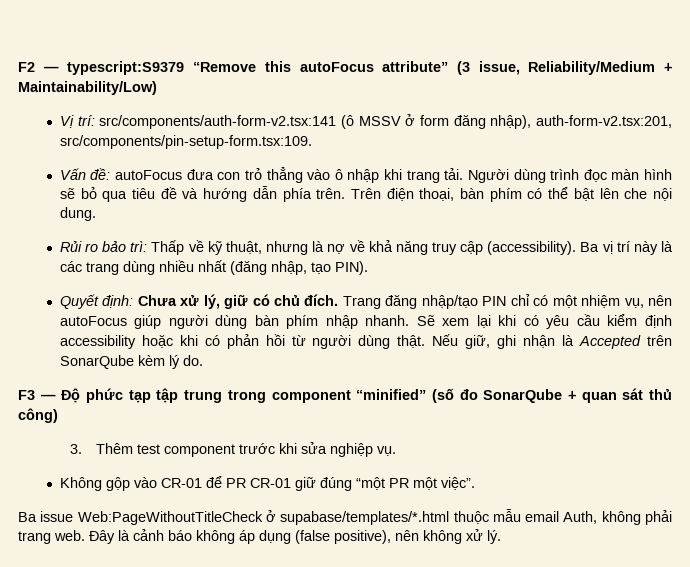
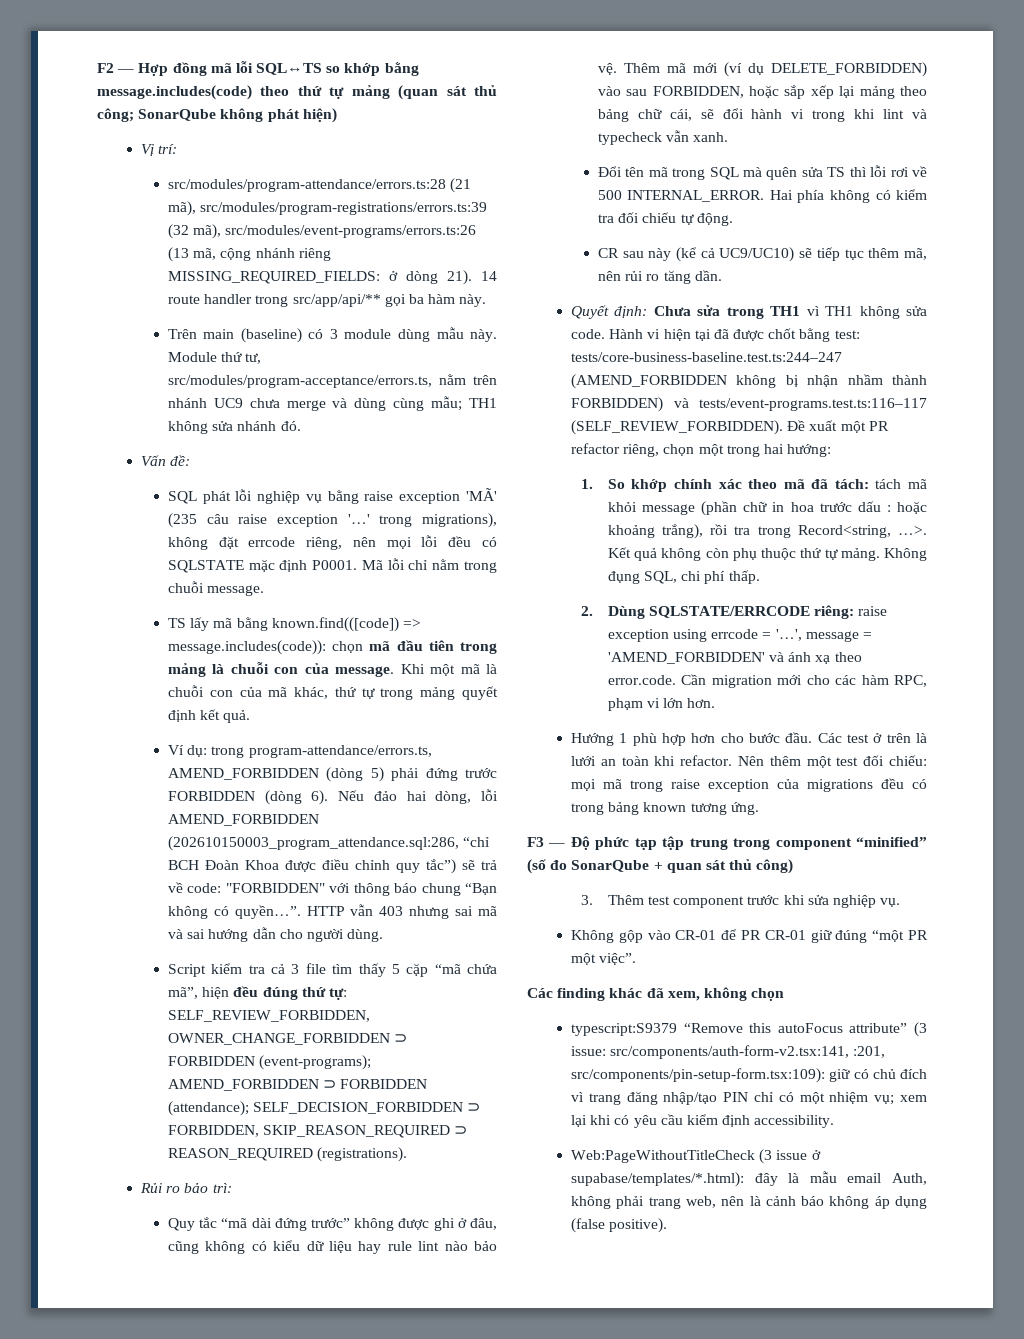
[67,61,672,75] [18,81,157,95] [59,114,672,129] [59,135,312,149] [59,167,672,183] [59,186,672,202] [59,207,96,221] [59,240,673,255] [59,260,368,275] [59,294,672,309] [59,314,672,329] [59,334,672,349] [59,355,203,369] typescript:S9379 “Remove this autoFocus attribute” (3 issue, Reliability/Medium + Maintainability/Low) // Vị trí: src/components/auth-form-v2.tsx:141 (ô MSSV ở form đăng nhập), auth-form-v2.tsx:201, src/components/pin-setup-form.tsx:109. // Vấn đề: autoFocus đưa con trỏ thẳng vào ô nhập khi trang tải. Người dùng trình đọc màn hình sẽ bỏ qua tiêu đề và hướng dẫn phía trên. Trên điện thoại, bàn phím có thể bật lên che nội dung. // Rủi ro bảo trì: Thấp về kỹ thuật, nhưng là nợ về khả năng truy cập (accessibility). Ba vị trí này là các trang dùng nhiều nhất (đăng nhập, tạo PIN). // Quyết định: Chưa xử lý, giữ có chủ đích. Trang đăng nhập/tạo PIN chỉ có một nhiệm vụ, nên autoFocus giúp người dùng bàn phím nhập nhanh. Sẽ xem lại khi có yêu cầu kiểm định accessibility hoặc khi có phản hồi từ người dùng thật. Nếu giữ, ghi nhận là Accepted trên SonarQube kèm lý do. -> [138,61,419,76] [97,85,497,100] [97,108,337,123] [141,144,178,156] [167,178,472,193] [167,201,488,216] [167,224,477,239] [167,247,331,262] [167,270,497,285] [167,294,487,307] [167,327,497,343] [167,352,262,364] [167,374,497,388] [167,396,497,411] [167,421,301,434] [141,455,191,466] [167,488,497,504] [167,513,497,528] [167,535,497,550] [167,558,497,573] [167,581,265,596] [167,617,421,632] [167,640,497,655] [167,662,498,677] [167,685,498,700] [167,709,251,723] [167,745,432,758] [167,767,497,782] [167,789,498,805] [167,814,319,826] [167,836,491,851] [167,859,497,874] [167,882,497,896] [167,904,497,919] [167,927,384,942] [167,963,497,977] [167,986,347,1000] [167,1010,370,1022] [167,1033,408,1045] [167,1055,372,1070] [167,1079,428,1091] [167,1101,481,1116] [167,1125,468,1138] [167,1147,408,1162] [140,1183,232,1193] [167,1217,497,1231] [167,1240,497,1254] [597,62,927,77] [597,85,927,99] [597,108,927,122] [597,130,729,145] [597,165,928,180] [597,189,927,203] [597,212,733,226] [597,247,927,262] [597,270,722,284] [571,305,927,319] [571,328,860,342] [571,352,843,362] [571,374,927,389] [571,397,927,412] [571,420,889,435] [571,443,832,457] [580,479,927,492] [607,501,928,516] [607,524,927,539] [607,547,927,561] [607,570,760,584] [580,605,888,619] [607,629,872,642] [607,652,862,664] [607,674,928,688] [607,698,716,711] [571,732,928,746] [571,755,928,768] [571,778,927,792] [571,802,759,815] Hợp đồng mã lỗi SQL↔TS so khớp bằng message.includes(code) theo thứ tự mảng (quan sát thủ công; SonarQube không phát hiện) // Vị trí: // src/modules/program-attendance/errors.ts:28 (21 mã), src/modules/program-registrations/errors.ts:39 (32 mã), src/modules/event-programs/errors.ts:26 (13 mã, cộng nhánh riêng MISSING_REQUIRED_FIELDS: ở dòng 21). 14 route handler trong src/app/api/** gọi ba hàm này. // Trên main (baseline) có 3 module dùng mẫu này. Module thứ tư, src/modules/program-acceptance/errors.ts, nằm trên nhánh UC9 chưa merge và dùng cùng mẫu; TH1 không sửa nhánh đó. // Vấn đề: // SQL phát lỗi nghiệp vụ bằng raise exception 'MÃ' (235 câu raise exception '…' trong migrations), không đặt errcode riêng, nên mọi lỗi đều có SQLSTATE mặc định P0001. Mã lỗi chỉ nằm trong chuỗi message. // TS lấy mã bằng known.find(([code]) => message.includes(code)): chọn mã đầu tiên trong mảng là chuỗi con của message. Khi một mã là chuỗi con của mã khác, thứ tự trong mảng quyết định kết quả. // Ví dụ: trong program-attendance/errors.ts, AMEND_FORBIDDEN (dòng 5) phải đứng trước FORBIDDEN (dòng 6). Nếu đảo hai dòng, lỗi AMEND_FORBIDDEN (202610150003_program_attendance.sql:286, “chỉ BCH Đoàn Khoa được điều chỉnh quy tắc”) sẽ trả về code: "FORBIDDEN" với thông báo chung “Bạn không có quyền…”. HTTP vẫn 403 nhưng sai mã và sai hướng dẫn cho người dùng. // Script kiểm tra cả 3 file tìm thấy 5 cặp “mã chứa mã”, hiện đều đúng thứ tự: SELF_REVIEW_FORBIDDEN, OWNER_CHANGE_FORBIDDEN ⊃ FORBIDDEN (event-programs); AMEND_FORBIDDEN ⊃ FORBIDDEN (attendance); SELF_DECISION_FORBIDDEN ⊃ FORBIDDEN, SKIP_REASON_REQUIRED ⊃ REASON_REQUIRED (registrations). // Rủi ro bảo trì: // Quy tắc “mã dài đứng trước” không được ghi ở đâu, cũng không có kiểu dữ liệu hay rule lint nào bảo vệ. Thêm mã mới (ví dụ DELETE_FORBIDDEN) vào sau FORBIDDEN, hoặc sắp xếp lại mảng theo bảng chữ cái, sẽ đổi hành vi trong khi lint và typecheck vẫn xanh. // Đổi tên mã trong SQL mà quên sửa TS thì lỗi rơi về 500 INTERNAL_ERROR. Hai phía không có kiểm tra đối chiếu tự động. // CR sau này (kể cả UC9/UC10) sẽ tiếp tục thêm mã, nên rủi ro tăng dần. // Quyết định: Chưa sửa trong TH1 vì TH1 không sửa code. Hành vi hiện tại đã được chốt bằng test: tests/core-business-baseline.test.ts:244–247 (AMEND_FORBIDDEN không bị nhận nhầm thành FORBIDDEN) và tests/event-programs.test.ts:116–117 (SELF_REVIEW_FORBIDDEN). Đề xuất một PR refactor riêng, chọn một trong hai hướng: // 1. So khớp chính xác theo mã đã tách: tách mã khỏi message (phần chữ in hoa trước dấu : hoặc khoảng trắng), rồi tra trong Record<string, …>. Kết quả không còn phụ thuộc thứ tự mảng. Không đụng SQL, chi phí thấp. // 2. Dùng SQLSTATE/ERRCODE riêng: raise exception using errcode = '…', message = 'AMEND_FORBIDDEN' và ánh xạ theo error.code. Cần migration mới cho các hàm RPC, phạm vi lớn hơn. // Hướng 1 phù hợp hơn cho bước đầu. Các test ở trên là lưới an toàn khi refactor. Nên thêm một test đối chiếu: mọi mã trong raise exception của migrations đều có trong bảng known tương ứng.
[18,510,489,525] Ba issue Web:PageWithoutTitleCheck ở supabase/templates/*.html thuộc -> [527,987,785,1001] [571,1022,927,1037] [571,1045,886,1059] [571,1068,927,1083] [571,1091,928,1105] [571,1114,835,1128] [571,1149,821,1164] [571,1172,800,1187] Các finding khác đã xem, không chọn // typescript:S9379 “Remove this autoFocus attribute” (3 issue: src/components/auth-form-v2.tsx:141, :201, src/components/pin-setup-form.tsx:109): giữ có chủ đích vì trang đăng nhập/tạo PIN chỉ có một nhiệm vụ; xem lại khi có yêu cầu kiểm định accessibility. // Web:PageWithoutTitleCheck (3 issue ở supabase/templates/*.html): đây là
[54,530,115,544] web. Đây -> [685,1196,745,1208] web, nên
[334,529,501,544] positive), nên không xử lý. -> [609,1218,668,1233] positive).

